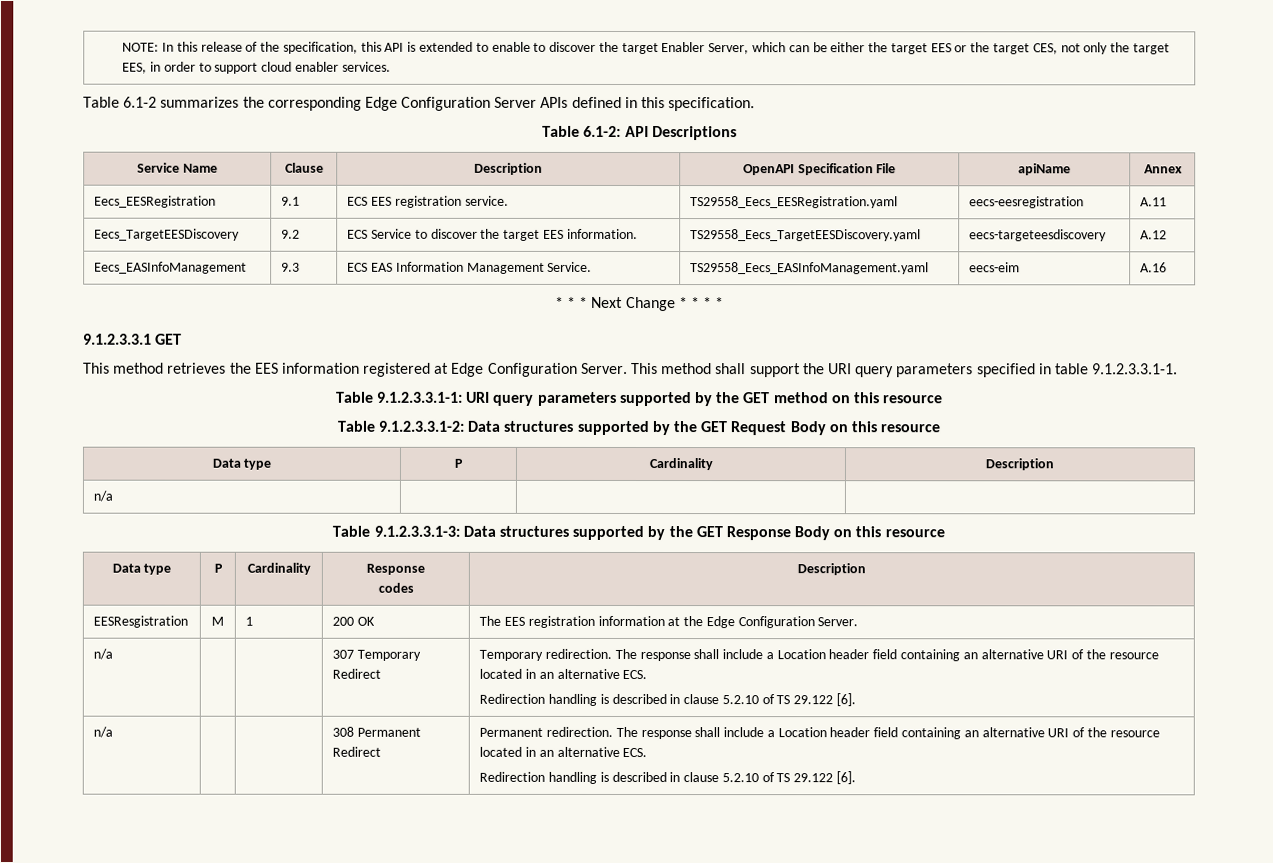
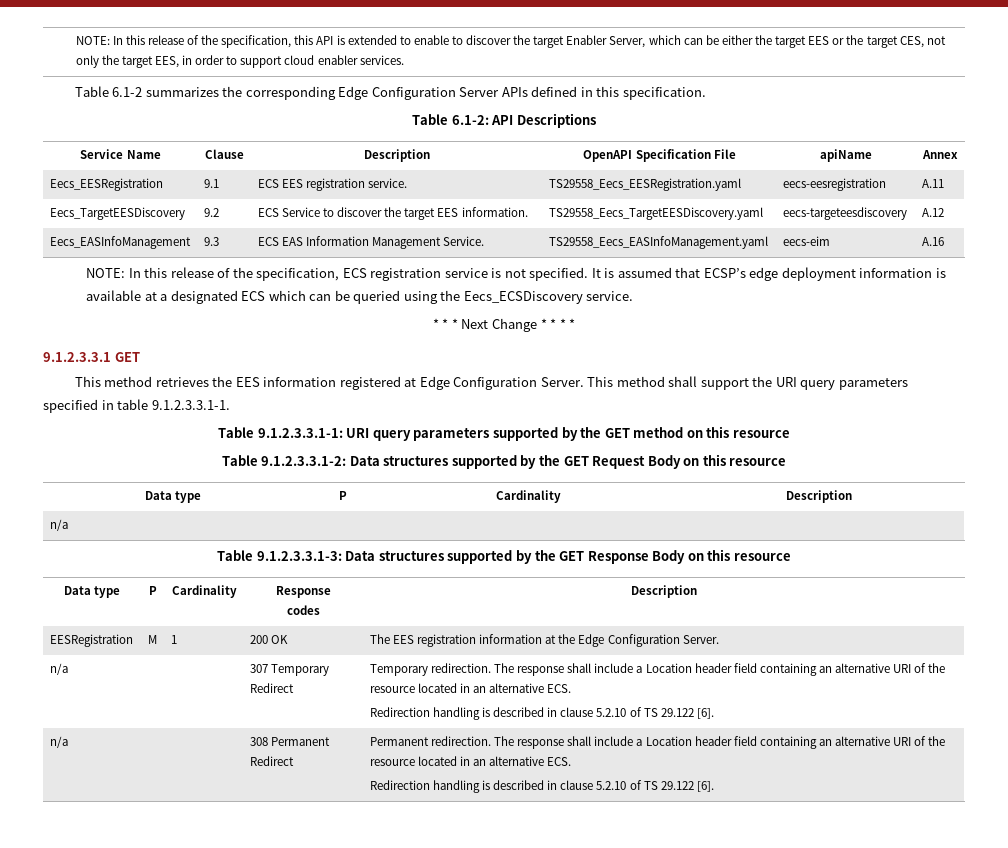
(1168, 267) none -> [86,267,946,281] [86,290,634,304] // NOTE: In this release of the specification, ECS registration service is not specified. It is assumed that ECSP’s edge deployment information is available at a designated ECS which can be queried using the Eecs_ECSDiscovery service.
[93,615,189,628] EESResgistration -> [49,634,133,647] EESRegistration

